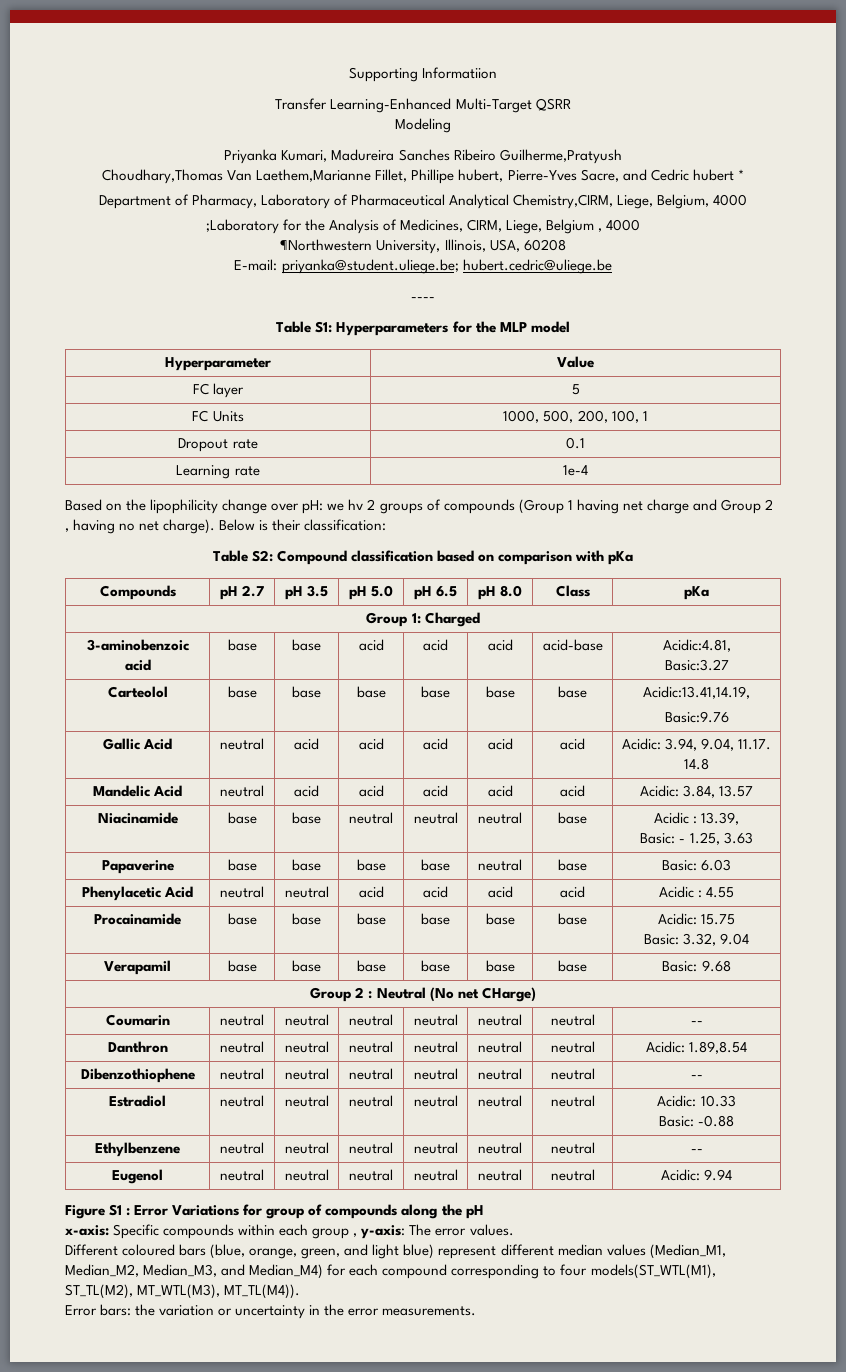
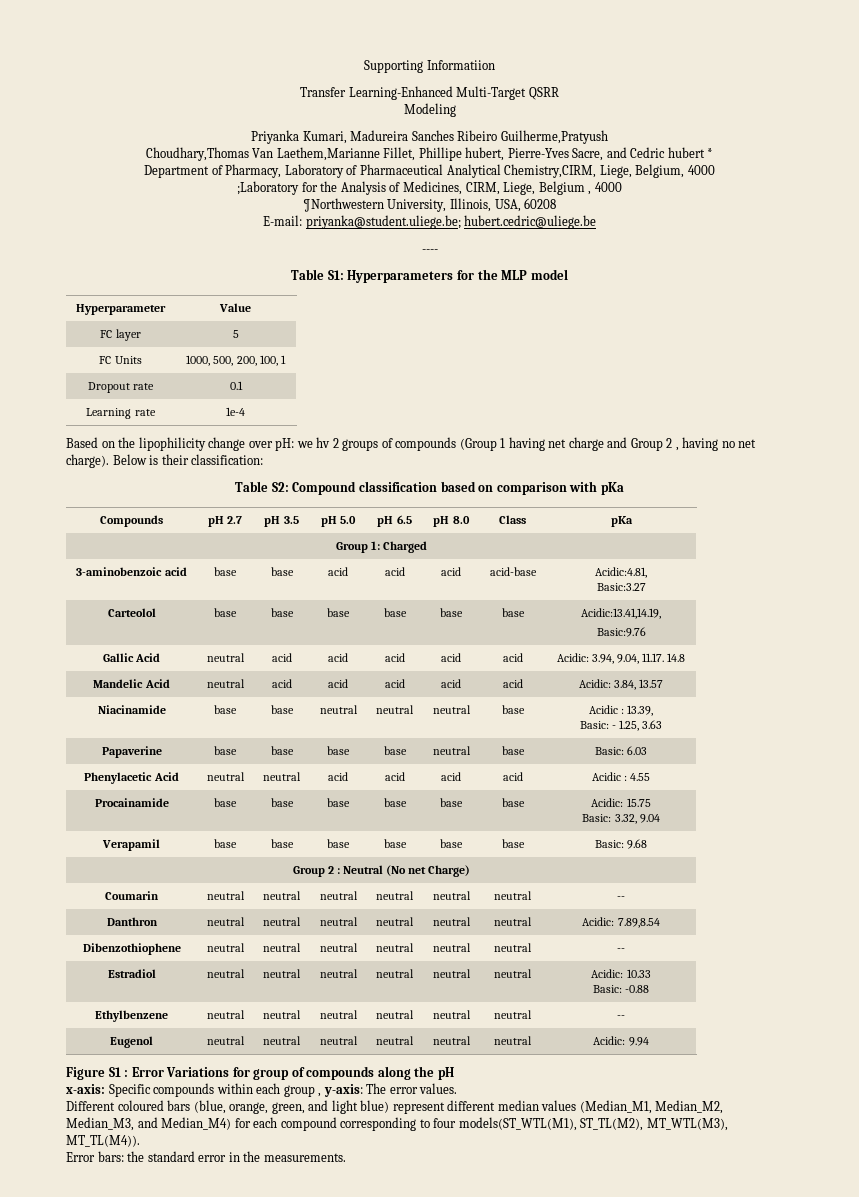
[481,987,536,1002] CHarge) -> [428,865,471,877] Charge)
[689,1041,748,1054] 1.89,8.54 -> [617,918,660,928] 7.89,8.54
[159,1305,306,1319] variation or uncertainty -> [147,1151,227,1162] standard error
[348,1308,380,1316] error -> (261, 1156) none

